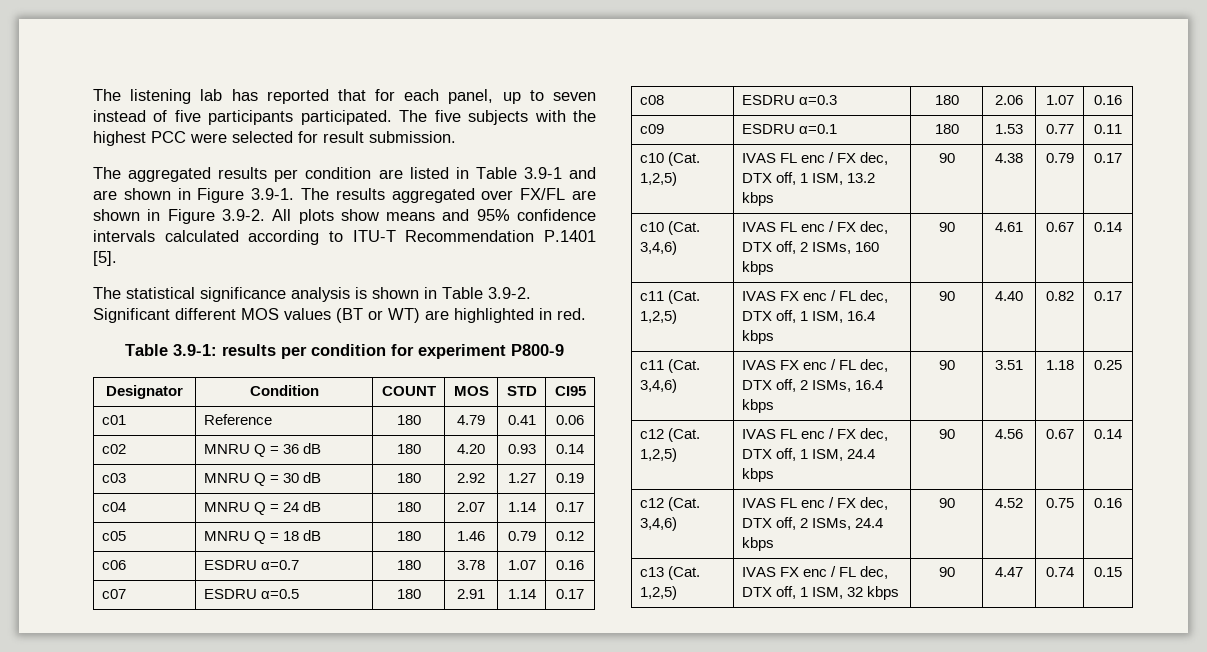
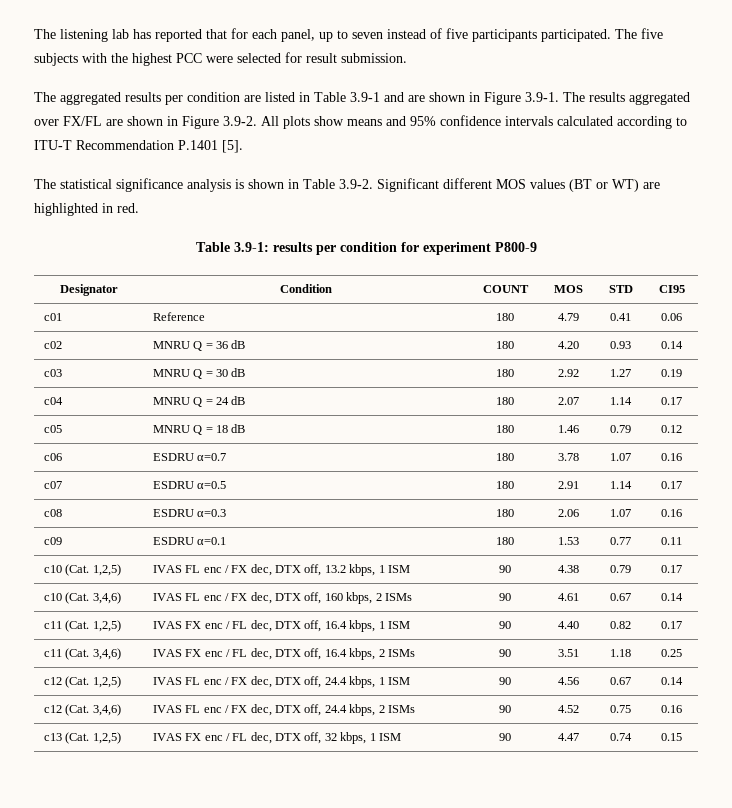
[799,173,875,185] [741,192,774,206] 1 ISM, 13.2 kbps -> [324,564,410,576] 13.2 kbps, 1 ISM
[799,242,879,254] [741,261,774,275] 2 ISMs, 160 kbps -> [324,592,412,604] 160 kbps, 2 ISMs
[799,311,875,323] [741,330,774,344] 1 ISM, 16.4 kbps -> [324,620,410,632] 16.4 kbps, 1 ISM
[799,380,883,392] [741,399,774,413] 2 ISMs, 16.4 kbps -> [324,648,415,660] 16.4 kbps, 2 ISMs
[799,449,875,461] [741,468,774,482] 1 ISM, 24.4 kbps -> [324,676,410,688] 24.4 kbps, 1 ISM
[799,518,883,530] [741,537,774,551] 2 ISMs, 24.4 kbps -> [324,704,415,716] 24.4 kbps, 2 ISMs
[799,586,899,600] 1 ISM, 32 kbps -> [324,732,401,744] 32 kbps, 1 ISM

